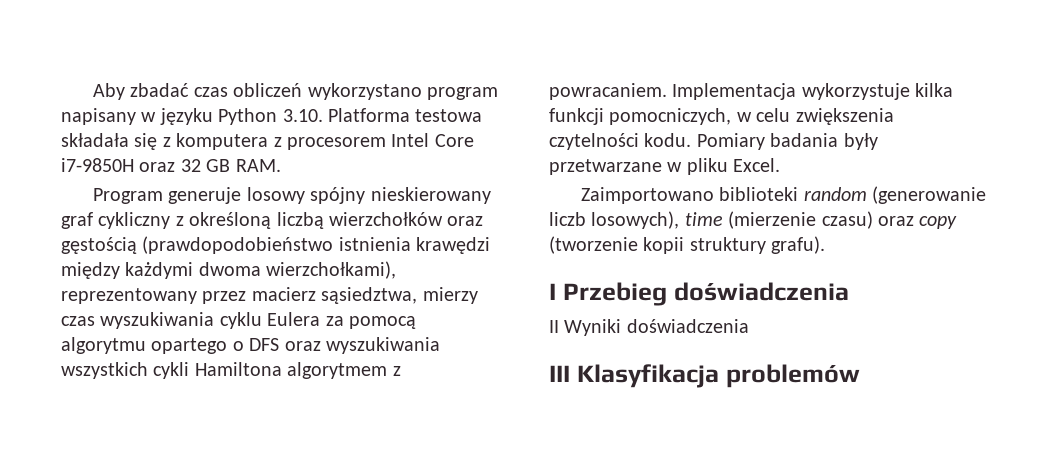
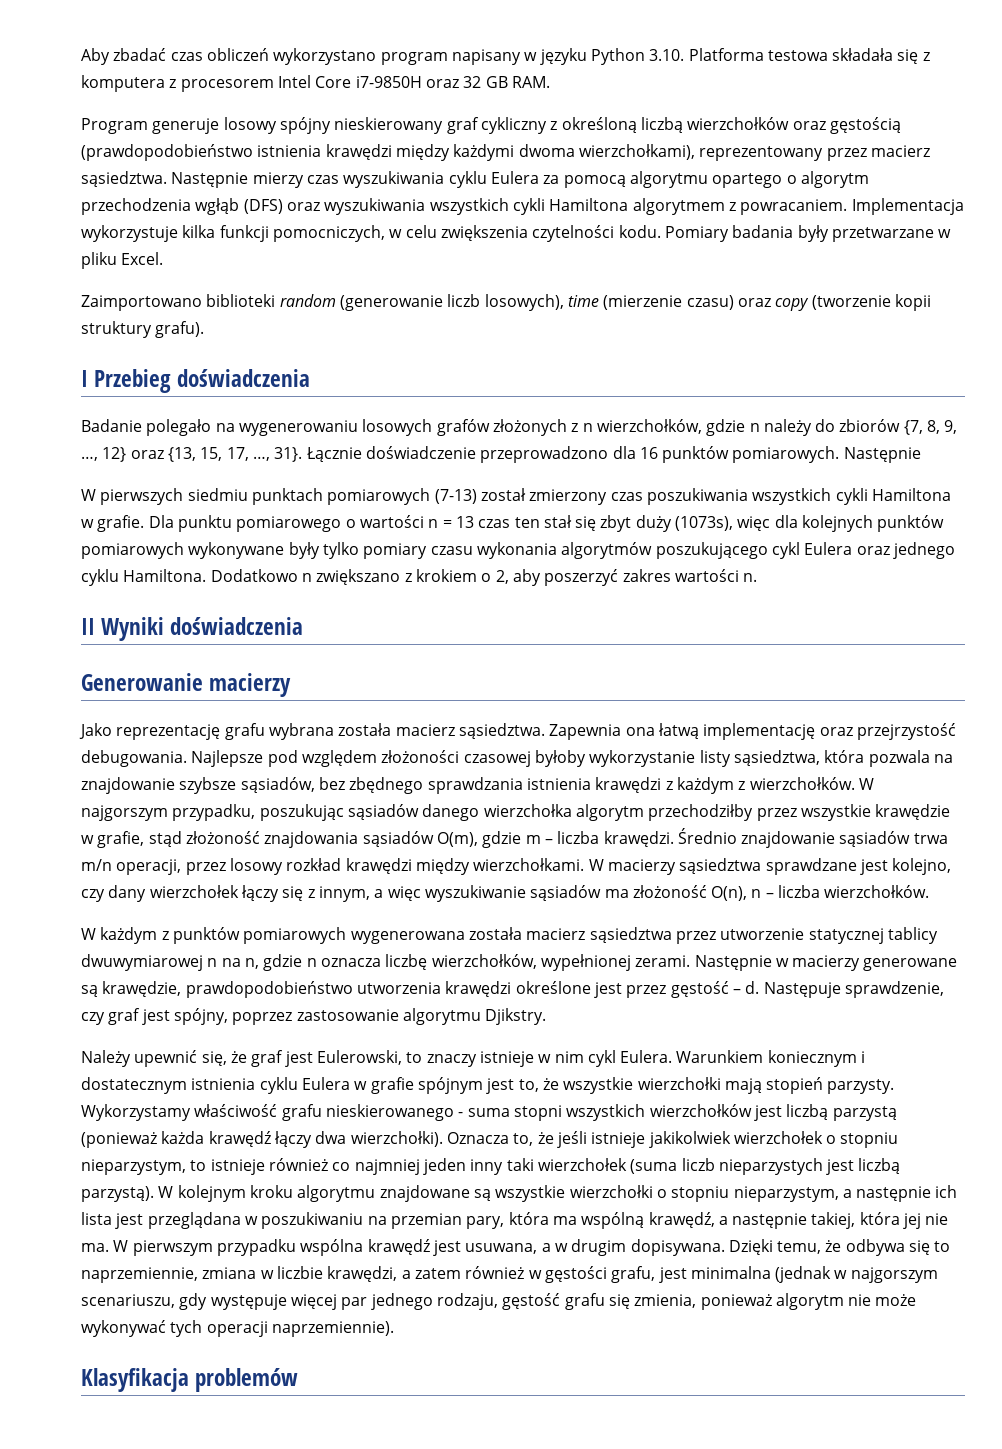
[321,287,418,304] sąsiedztwa, -> [81,171,249,188] sąsiedztwa. Następnie
[249,338,280,351] DFS -> [800,171,869,188] [81,198,283,215] algorytm przechodzenia wgłąb (DFS)
[549,319,749,336] [549,365,570,382] II Wyniki doświadczenia // III -> [81,419,958,436] [81,446,921,463] [81,488,951,505] [81,515,945,532] [81,542,955,559] [81,569,758,586] [81,617,304,641] [81,673,292,697] [79,723,956,740] [81,750,953,767] [81,777,874,794] [81,804,951,821] [81,828,948,848] [81,858,952,875] [81,885,930,902] [81,927,938,944] [81,954,958,971] [81,981,944,998] [81,1008,547,1025] [81,1050,866,1067] [81,1077,895,1094] [81,1104,897,1121] [81,1131,899,1148] [81,1158,901,1175] [81,1185,958,1202] [81,1212,949,1229] [81,1239,951,1256] [81,1266,938,1283] [81,1293,917,1310] [81,1320,394,1337] Badanie polegało na wygenerowaniu losowych grafów złożonych z n wierzchołków, gdzie n należy do zbiorów {7, 8, 9, …, 12} oraz {13, 15, 17, …, 31}. Łącznie doświadczenie przeprowadzono dla 16 punktów pomiarowych. Następnie // W pierwszych siedmiu punktach pomiarowych (7-13) został zmierzony czas poszukiwania wszystkich cykli Hamiltona w grafie. Dla punktu pomiarowego o wartości n = 13 czas ten stał się zbyt duży (1073s), więc dla kolejnych punktów pomiarowych wykonywane były tylko pomiary czasu wykonania algorytmów poszukującego cykl Eulera oraz jednego cyklu Hamiltona. Dodatkowo n zwiększano z krokiem o 2, aby poszerzyć zakres wartości n. // II Wyniki doświadczenia // Generowanie macierzy // Jako reprezentację grafu wybrana została macierz sąsiedztwa. Zapewnia ona łatwą implementację oraz przejrzystość debugowania. Najlepsze pod względem złożoności czasowej byłoby wykorzystanie listy sąsiedztwa, która pozwala na znajdowanie szybsze sąsiadów, bez zbędnego sprawdzania istnienia krawędzi z każdym z wierzchołków. W najgorszym przypadku, poszukując sąsiadów danego wierzchołka algorytm przechodziłby przez wszystkie krawędzie w grafie, stąd złożoność znajdowania sąsiadów O(m), gdzie m – liczba krawędzi. Średnio znajdowanie sąsiadów trwa m/n operacji, przez losowy rozkład krawędzi między wierzchołkami. W macierzy sąsiedztwa sprawdzane jest kolejno, czy dany wierzchołek łączy się z innym, a więc wyszukiwanie sąsiadów ma złożoność O(n), n – liczba wierzchołków. // W każdym z punktów pomiarowych wygenerowana została macierz sąsiedztwa przez utworzenie statycznej tablicy dwuwymiarowej n na n, gdzie n oznacza liczbę wierzchołków, wypełnionej zerami. Następnie w macierzy generowane są krawędzie, prawdopodobieństwo utworzenia krawędzi określone jest przez gęstość – d. Następuje sprawdzenie, czy graf jest spójny, poprzez zastosowanie algorytmu Djikstry. // Należy upewnić się, że graf jest Eulerowski, to znaczy istnieje w nim cykl Eulera. Warunkiem koniecznym i dostatecznym istnienia cyklu Eulera w grafie spójnym jest to, że wszystkie wierzchołki mają stopień parzysty. Wykorzystamy właściwość grafu nieskierowanego - suma stopni wszystkich wierzchołków jest liczbą parzystą (ponieważ każda krawędź łączy dwa wierzchołki). Oznacza to, że jeśli istnieje jakikolwiek wierzchołek o stopniu nieparzystym, to istnieje również co najmniej jeden inny taki wierzchołek (suma liczb nieparzystych jest liczbą parzystą). W kolejnym kroku algorytmu znajdowane są wszystkie wierzchołki o stopniu nieparzystym, a następnie ich lista jest przeglądana w poszukiwaniu na przemian pary, która ma wspólną krawędź, a następnie takiej, która jej nie ma. W pierwszym przypadku wspólna krawędź jest usuwana, a w drugim dopisywana. Dzięki temu, że odbywa się to naprzemiennie, zmiana w liczbie krawędzi, a zatem również w gęstości grafu, jest minimalna (jednak w najgorszym scenariuszu, gdy występuje więcej par jednego rodzaju, gęstość grafu się zmienia, ponieważ algorytm nie może wykonywać tych operacji naprzemiennie). //

